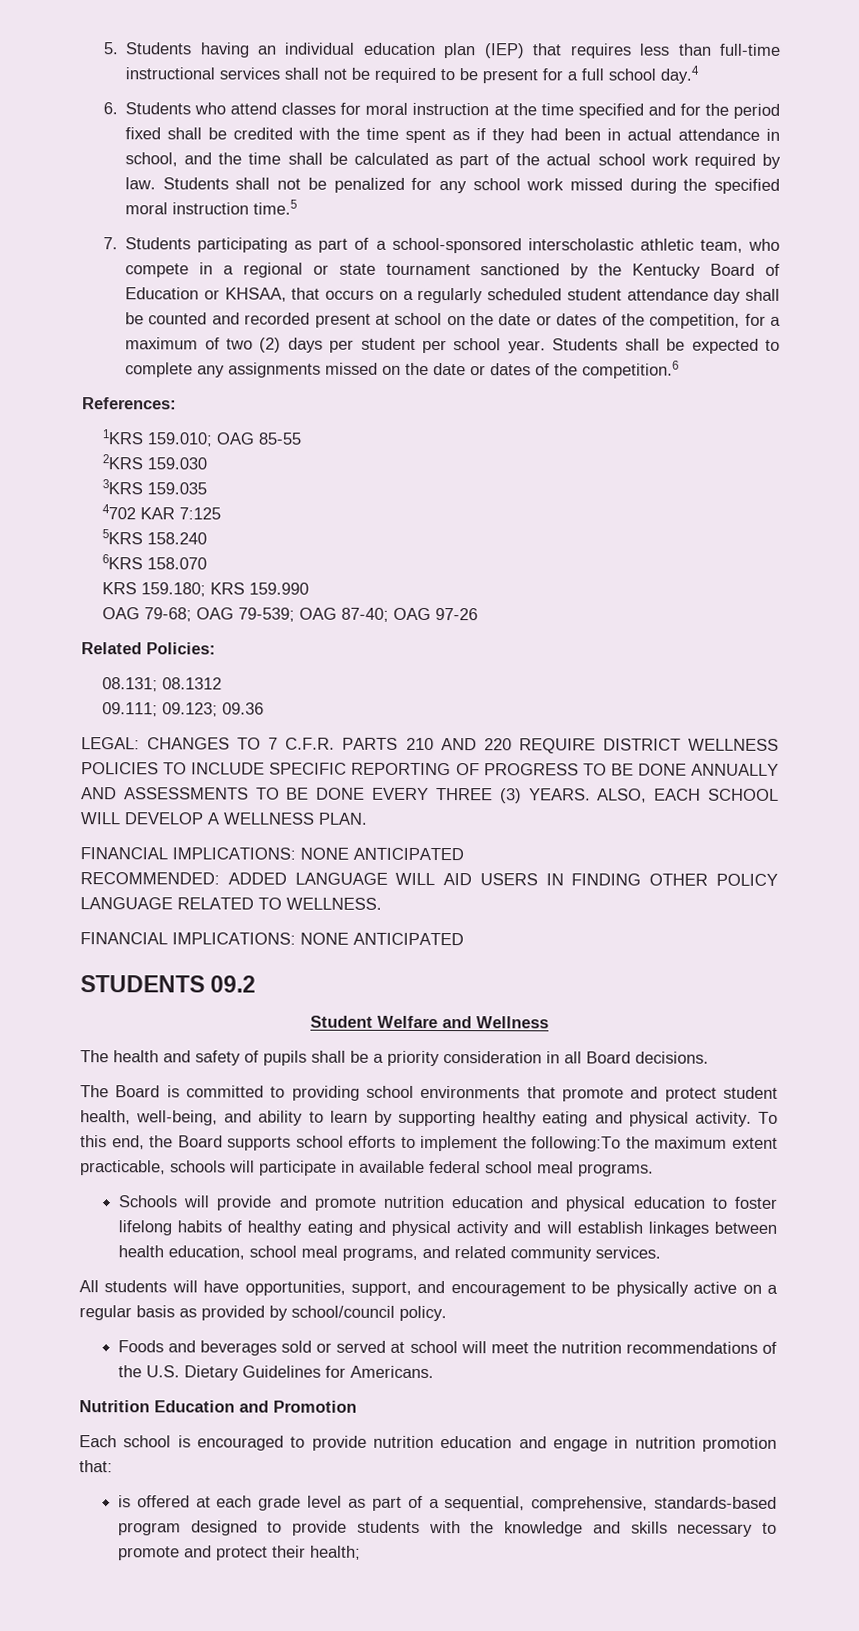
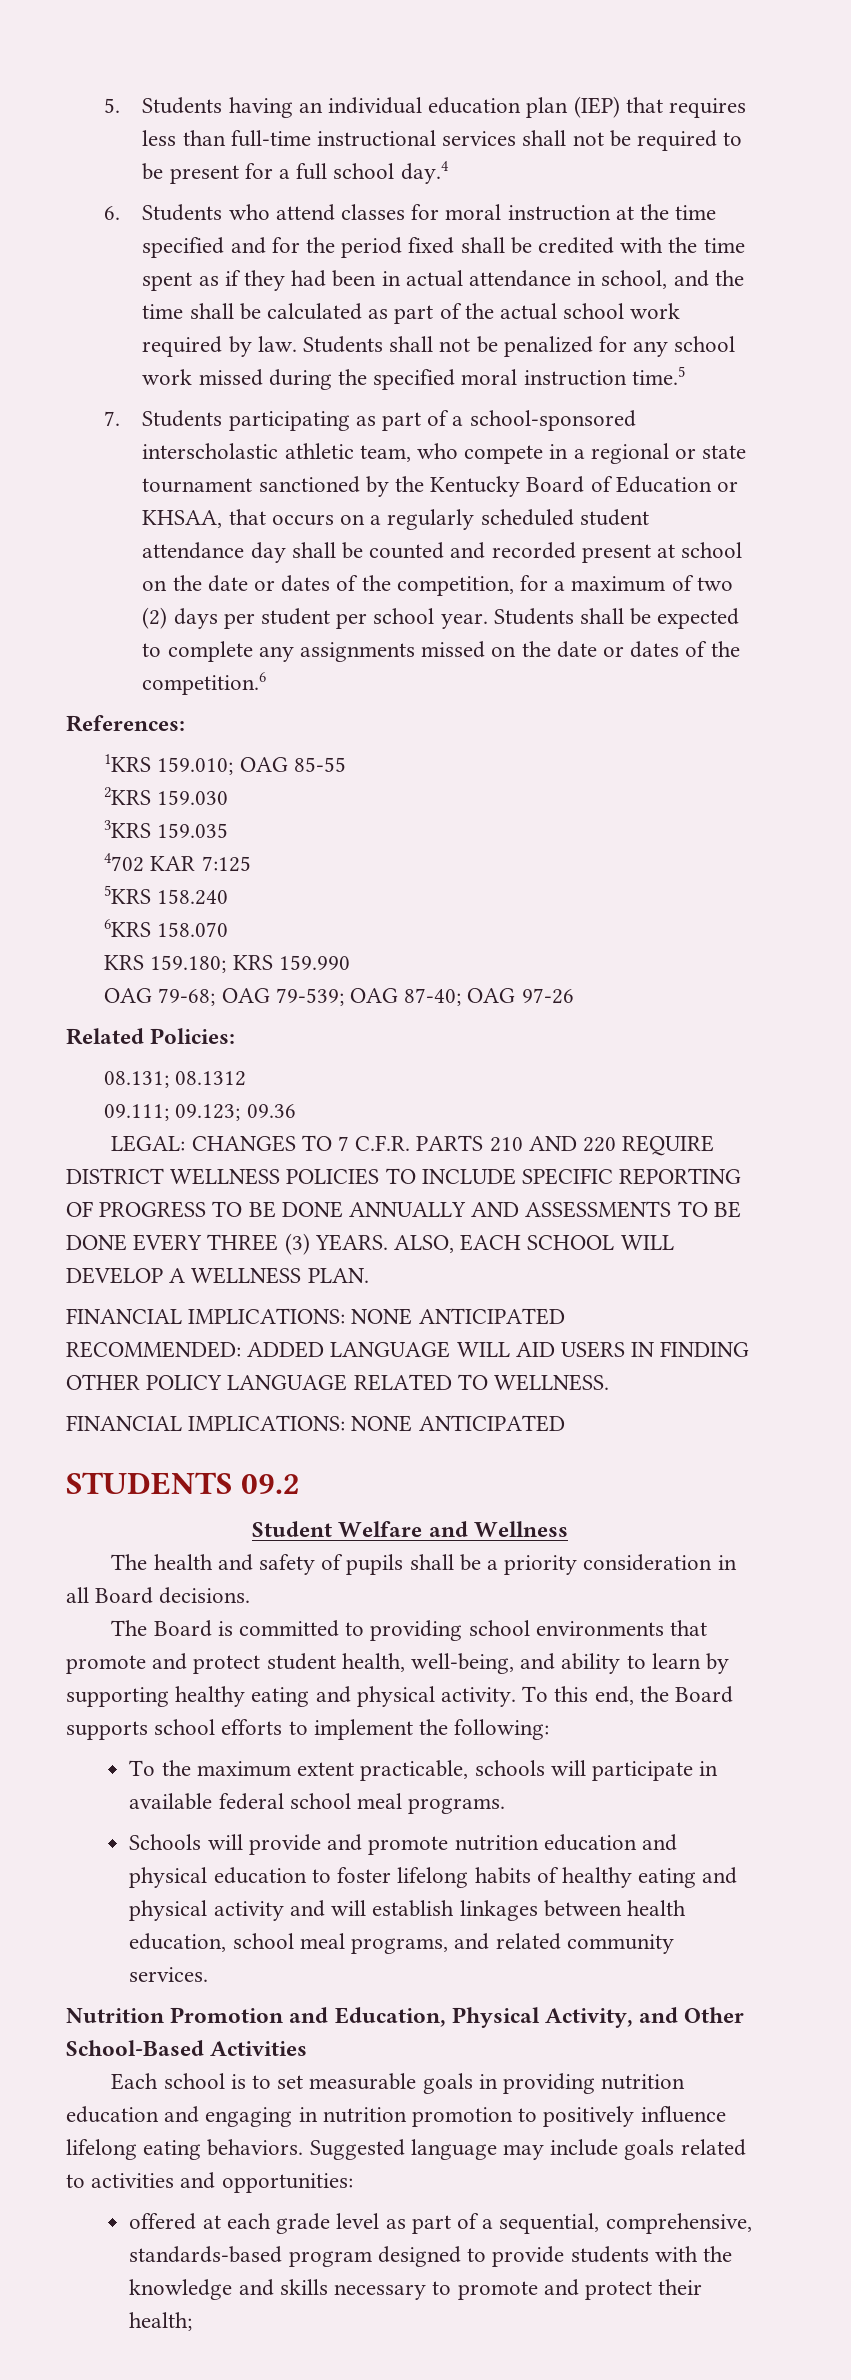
[531,1136,622,1152] following:To -> [454,1719,550,1740] [129,1760,156,1776] following: // To
[79,1280,778,1297] [79,1305,447,1322] [117,1340,777,1356] [117,1365,434,1381] [79,1400,357,1413] [79,1435,608,1452] All students will have opportunities, support, and encouragement to be physically active on a regular basis as provided by school/council policy. // Foods and beverages sold or served at school will meet the nutrition recommendations of the U.S. Dietary Guidelines for Americans. // Nutrition Education and Promotion // Each school is encouraged to provide nutrition education and engage -> [66,2007,745,2028] [66,2040,308,2056] [111,2073,686,2094] [66,2106,293,2127] Nutrition Promotion and Education, Physical Activity, and Other School-Based Activities // Each school is to set measurable goals in providing nutrition education and engaging
[79,1460,113,1473] [117,1495,131,1508] that: // is -> [518,2106,726,2127] [66,2139,746,2160] [66,2172,353,2193] to positively influence lifelong eating behaviors. Suggested language may include goals related to activities and opportunities: //

